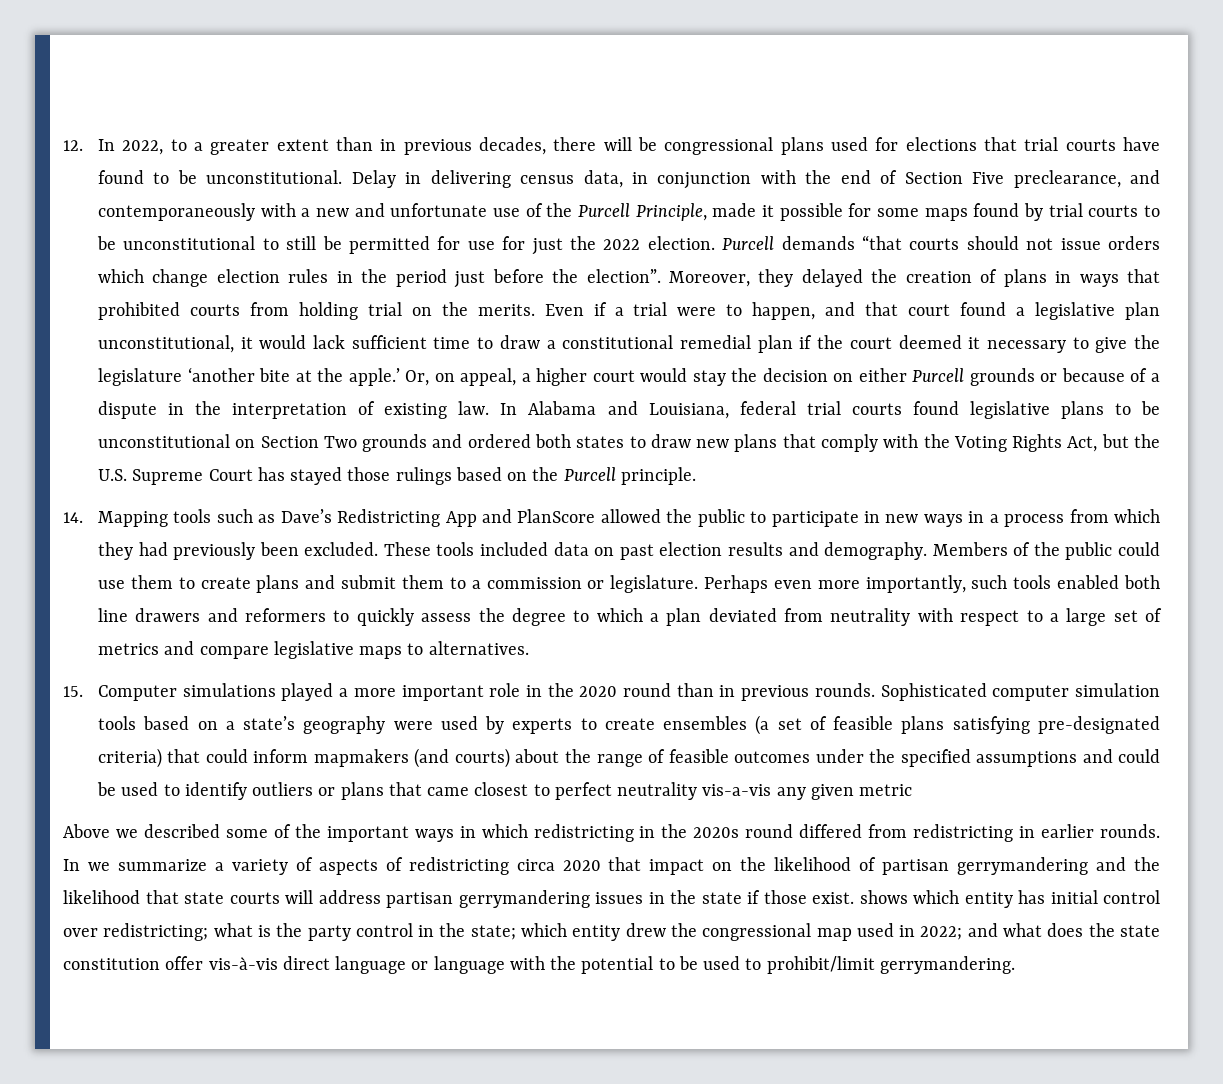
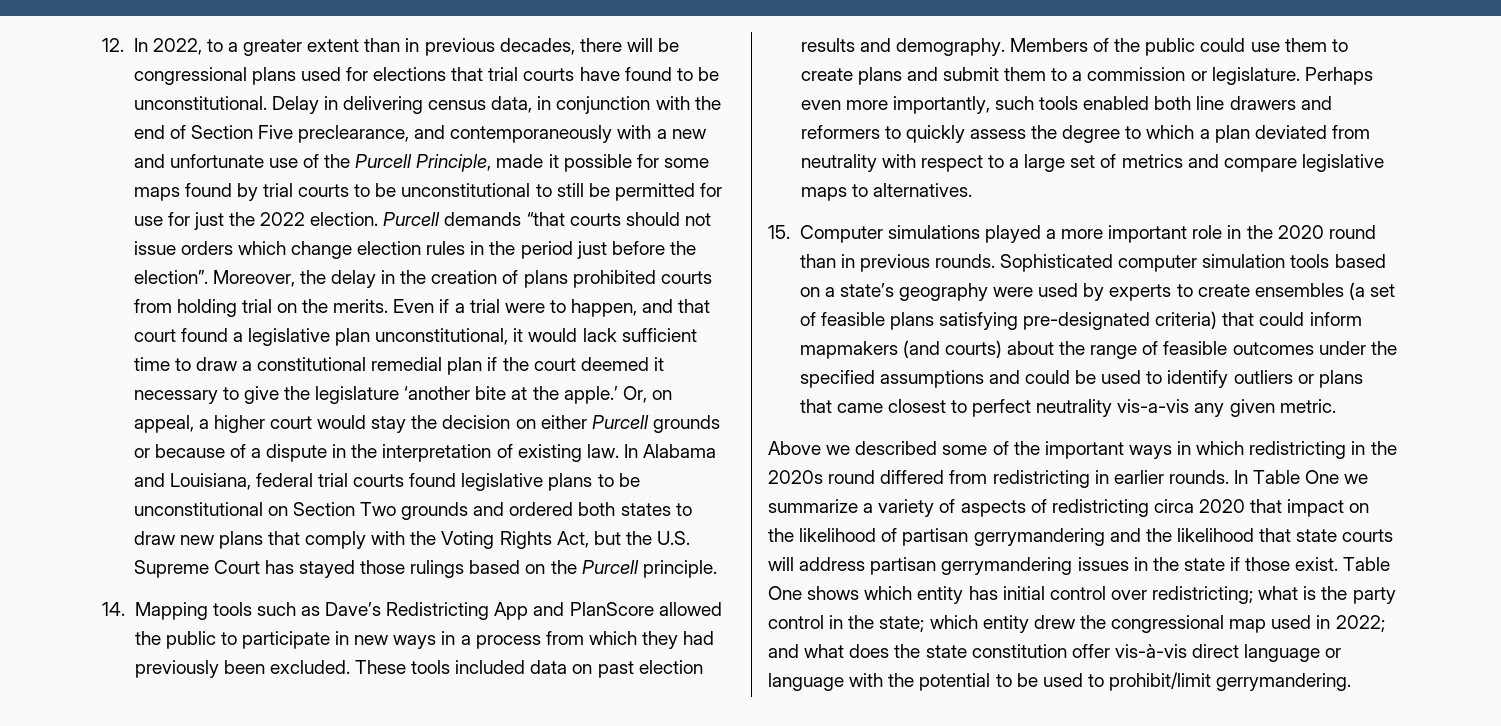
[758,269,863,287] they delayed -> [299,270,396,288] the delay in
[1055,269,1160,287] in ways that -> (568, 279) none
[859,784,913,796] metric -> [1279,399,1336,413] metric.
(80, 865) none -> [1253,470,1340,484] Table One
(854, 898) none -> [1343,557,1391,571] [768,586,802,600] Table One

